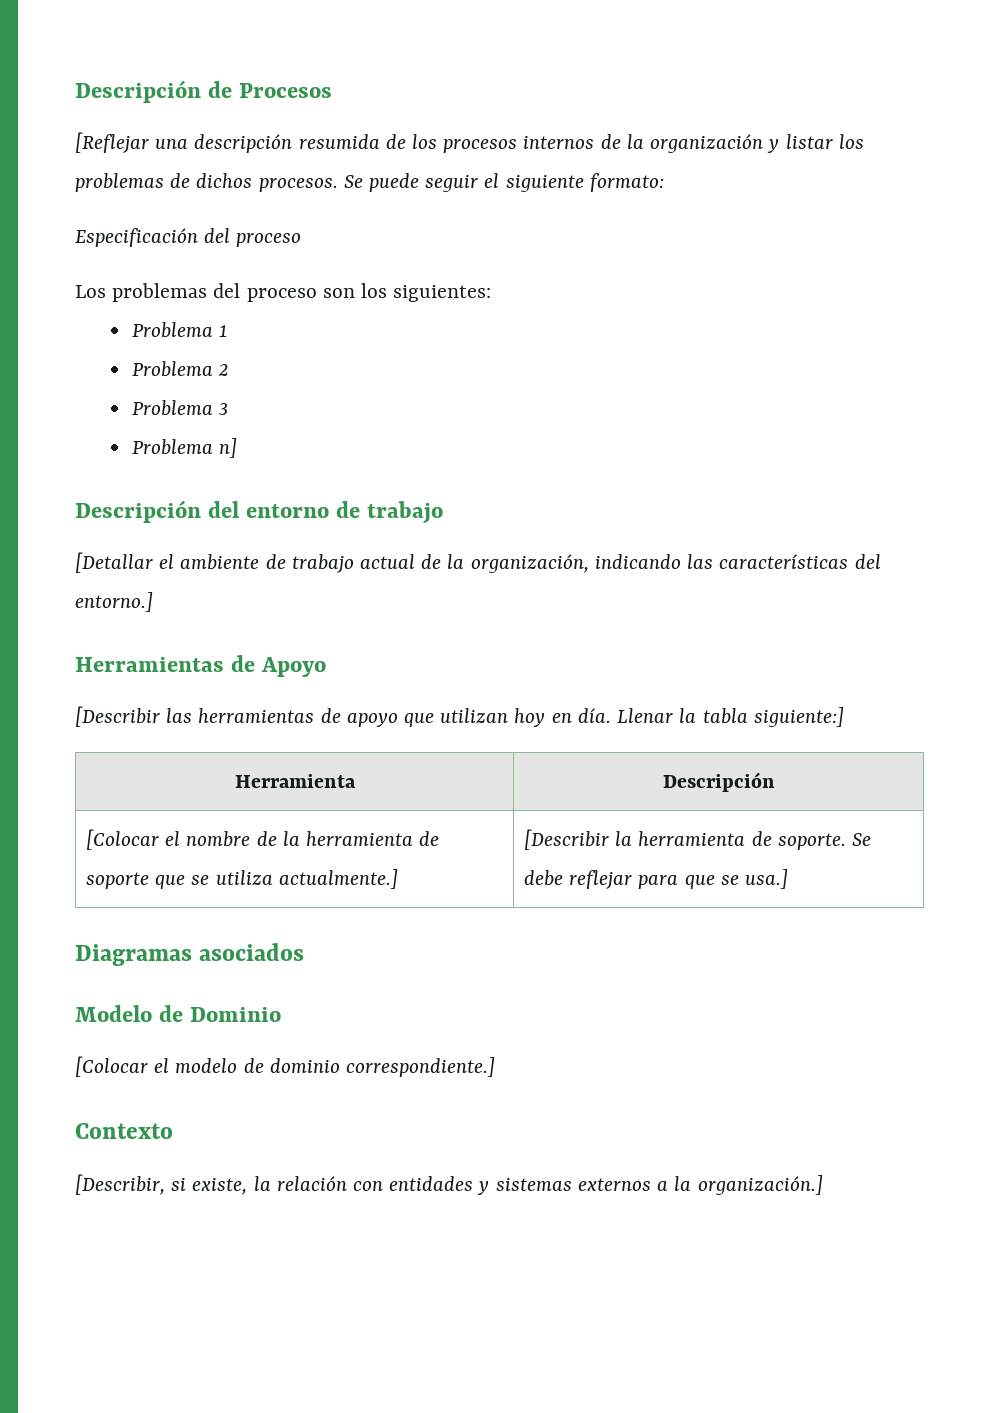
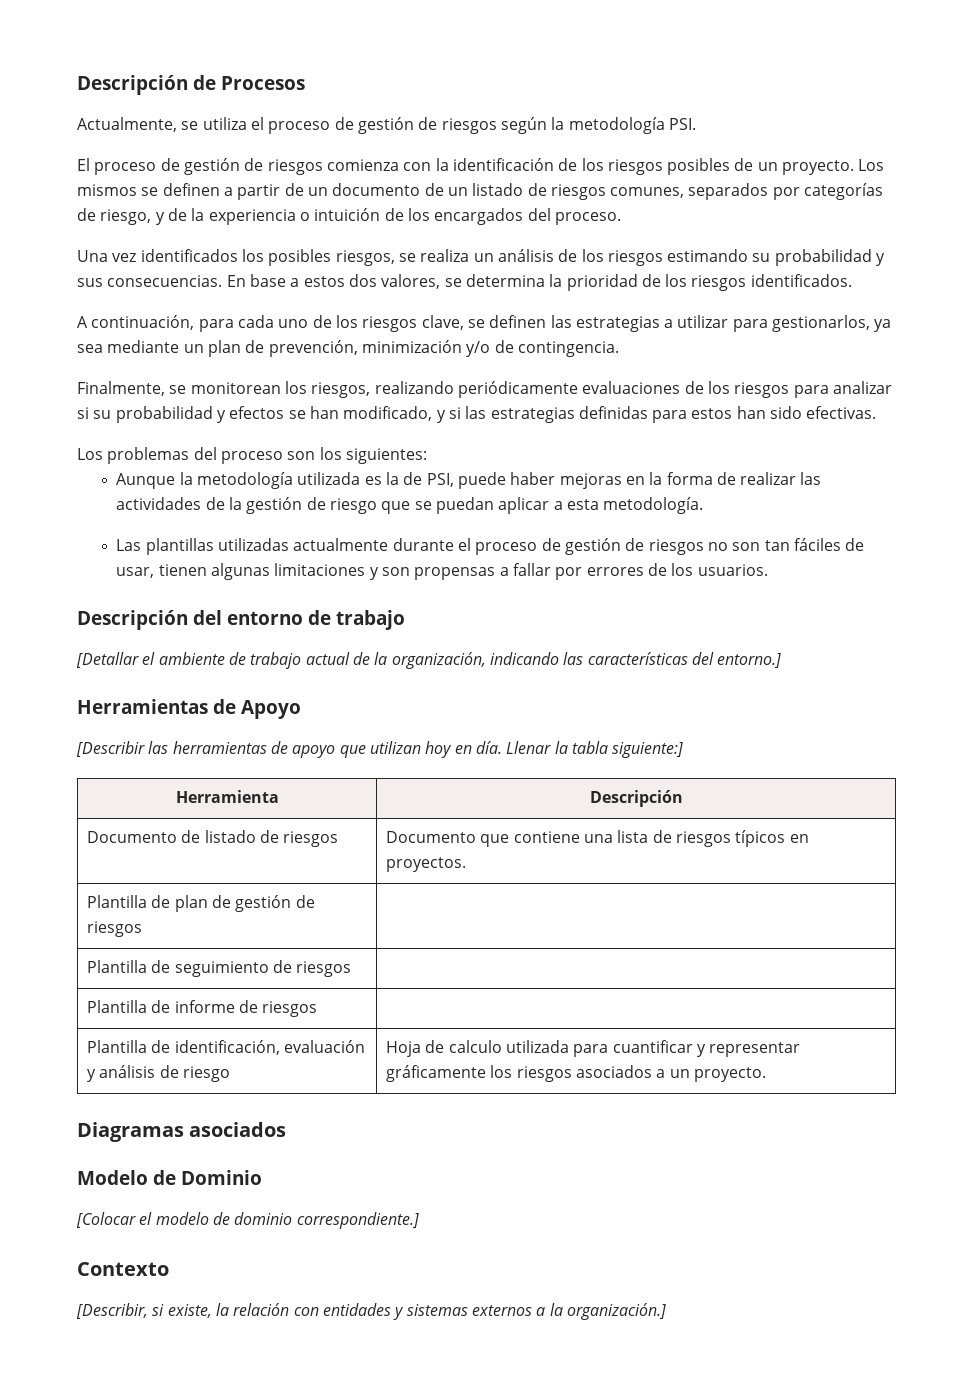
[75,132,864,153] [75,173,664,192] [75,228,302,247] [Reflejar una descripción resumida de los procesos internos de la organización y listar los problemas de dichos procesos. Se puede seguir el siguiente formato: // Especificación del proceso -> [77,117,696,134] [77,158,885,175] [77,183,884,200] [77,208,621,225] [77,249,886,266] [77,274,852,291] [77,315,892,332] [77,340,619,357] [77,381,892,398] [77,406,877,423] Actualmente, se utiliza el proceso de gestión de riesgos según la metodología PSI. // El proceso de gestión de riesgos comienza con la identificación de los riesgos posibles de un proyecto. Los mismos se definen a partir de un documento de un listado de riesgos comunes, separados por categorías de riesgo, y de la experiencia o intuición de los encargados del proceso. // Una vez identificados los posibles riesgos, se realiza un análisis de los riesgos estimando su probabilidad y sus consecuencias. En base a estos dos valores, se determina la prioridad de los riesgos identificados. // A continuación, para cada uno de los riesgos clave, se definen las estrategias a utilizar para gestionarlos, ya sea mediante un plan de prevención, minimización y/o de contingencia. // Finalmente, se monitorean los riesgos, realizando periódicamente evaluaciones de los riesgos para analizar si su probabilidad y efectos se han modificado, y si las estrategias definidas para estos han sido efectivas.
[131,322,228,338] [131,361,228,377] [131,400,228,416] [131,438,237,458] Problema 1 // Problema 2 // Problema 3 // Problema n] -> [116,472,822,489] [116,497,704,514] [116,538,865,555] [116,563,768,580] Aunque la metodología utilizada es la de PSI, puede haber mejoras en la forma de realizar las actividades de la gestión de riesgo que se puedan aplicar a esta metodología. // Las plantillas utilizadas actualmente durante el proceso de gestión de riesgos no son tan fáciles de usar, tienen algunas limitaciones y son propensas a fallar por errores de los usuarios.
[86,829,440,850] [86,869,398,889] [524,829,872,850] [524,869,789,889] [Colocar el nombre de la herramienta de soporte que se utiliza actualmente.] | [Describir la herramienta de soporte. Se debe reflejar para que se usa.] -> [87,830,339,847] [386,830,809,847] [386,857,467,872] [87,895,315,912] [87,921,143,937] [87,960,352,977] [87,1000,318,1017] [87,1040,366,1055] [87,1065,231,1082] [386,1040,801,1057] [386,1065,767,1082] Documento de listado de riesgos | Documento que contiene una lista de riesgos típicos en proyectos. // Plantilla de plan de gestión de riesgos | // Plantilla de seguimiento de riesgos | // Plantilla de informe de riesgos | // Plantilla de identificación, evaluación y análisis de riesgo | Hoja de calculo utilizada para cuantificar y representar gráficamente los riesgos asociados a un proyecto.

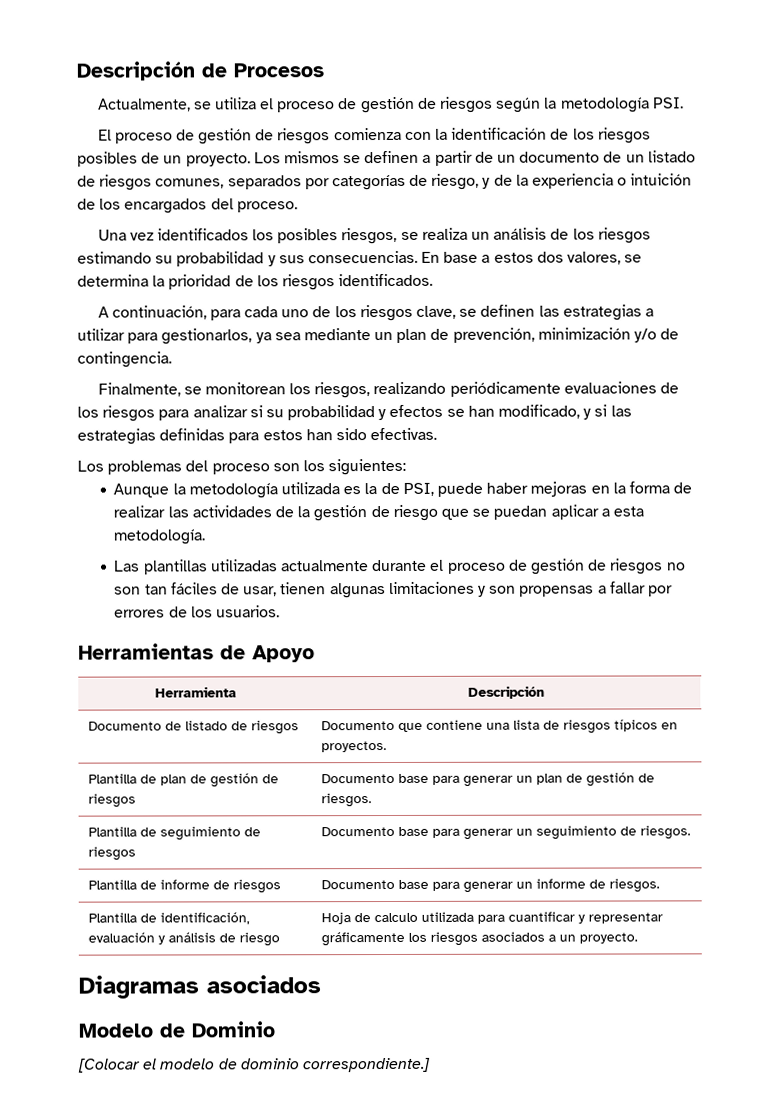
[77,610,405,630] [76,652,782,669] [77,699,301,719] [76,741,684,758] Descripción del entorno de trabajo // [Detallar el ambiente de trabajo actual de la organización, indicando las características del entorno.] // Herramientas de Apoyo // [Describir las herramientas de apoyo que utilizan hoy en día. Llenar la tabla siguiente:] -> [78,643,315,663] Herramientas de Apoyo
(143, 929) none -> [321,772,656,787] [321,793,373,808] Documento base para generar un plan de gestión de riesgos.
(352, 969) none -> [321,825,692,840] Documento base para generar un seguimiento de riesgos.
(318, 1009) none -> [321,878,661,893] Documento base para generar un informe de riesgos.
[77,1262,169,1276] [76,1303,666,1320] // Contexto // [Describir, si existe, la relación con entidades y sistemas externos a la organización.] -> (431, 1065) none

